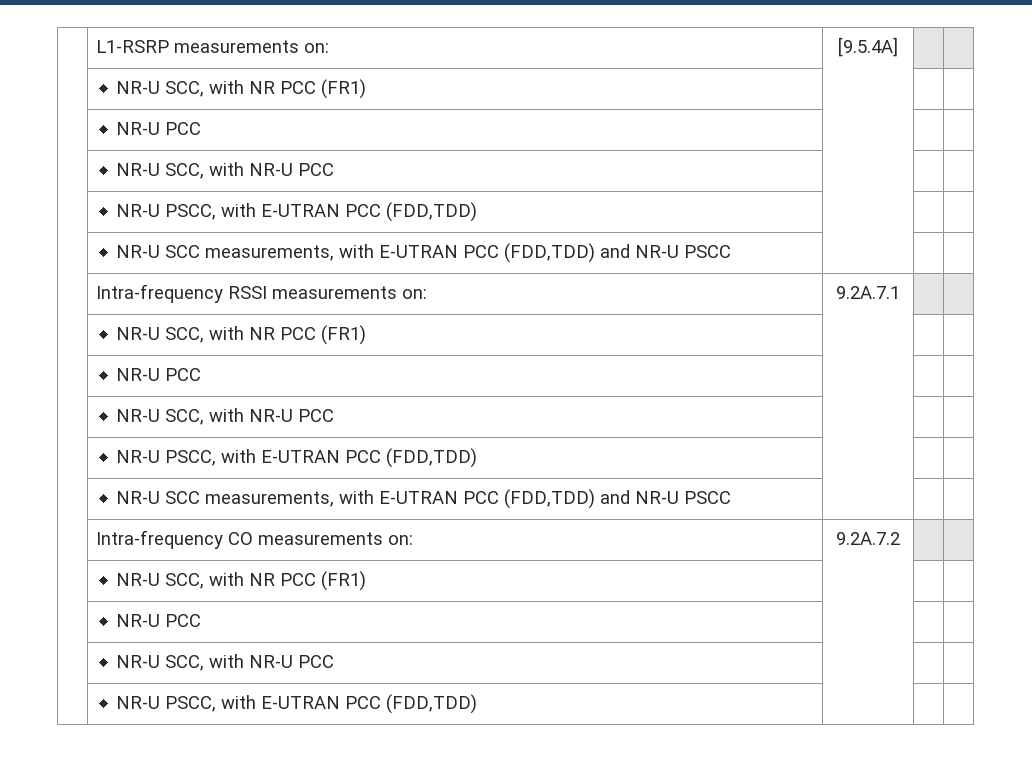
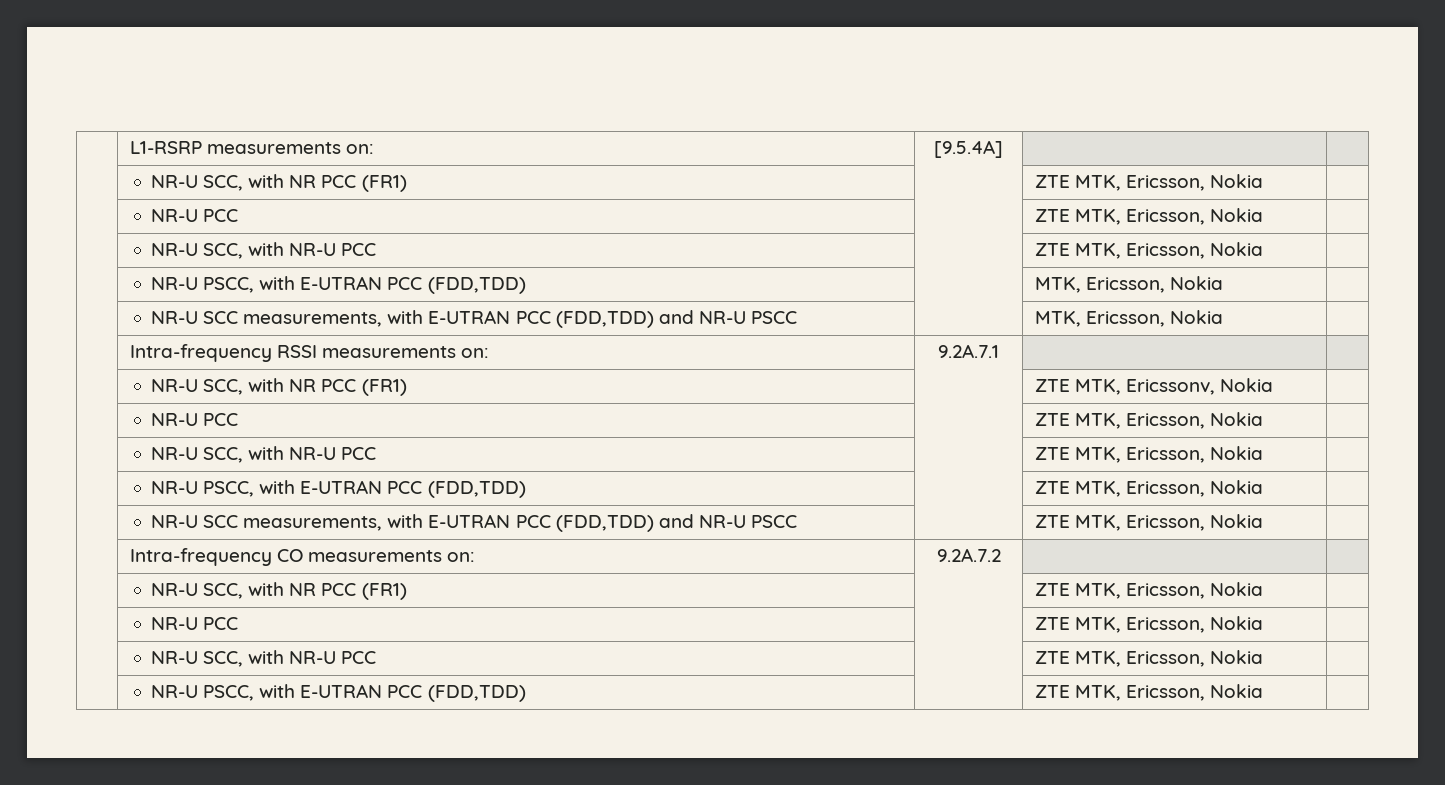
[116,122,202,135] [116,162,335,179] [116,202,478,222] | // | NR-U PCC | | | // | NR-U SCC, with NR-U PCC | | | // | NR-U PSCC, with E-UTRAN PCC (FDD,TDD) | | -> [1034,174,1264,191] [150,209,239,222] [1034,208,1264,225] [150,242,377,259] [1034,242,1264,259] [150,276,526,294] [1034,276,1224,293] ZTE MTK, Ericsson, Nokia | // | NR-U PCC | | ZTE MTK, Ericsson, Nokia | // | NR-U SCC, with NR-U PCC | | ZTE MTK, Ericsson, Nokia | // | NR-U PSCC, with E-UTRAN PCC (FDD,TDD) | | MTK, Ericsson, Nokia
(732, 251) none -> [1034,310,1224,327] MTK, Ericsson, Nokia
[116,368,202,381] [116,408,335,425] [116,448,478,468] | // | NR-U PCC | | | // | NR-U SCC, with NR-U PCC | | | // | NR-U PSCC, with E-UTRAN PCC (FDD,TDD) | | -> [1034,378,1274,395] [150,413,239,426] [1034,412,1264,429] [150,446,377,463] [1034,446,1264,463] [150,480,526,498] [1034,480,1264,497] ZTE MTK, Ericssonv, Nokia | // | NR-U PCC | | ZTE MTK, Ericsson, Nokia | // | NR-U SCC, with NR-U PCC | | ZTE MTK, Ericsson, Nokia | // | NR-U PSCC, with E-UTRAN PCC (FDD,TDD) | | ZTE MTK, Ericsson, Nokia
(732, 497) none -> [1034,514,1264,531] ZTE MTK, Ericsson, Nokia
[116,614,202,627] [116,654,335,671] [116,694,478,714] | // | NR-U PCC | | | // | NR-U SCC, with NR-U PCC | | | // | NR-U PSCC, with E-UTRAN PCC (FDD,TDD) | | -> [1034,582,1264,599] [150,617,239,630] [1034,616,1264,633] [150,650,377,667] [1034,650,1264,667] [150,684,526,702] [1034,684,1264,701] ZTE MTK, Ericsson, Nokia | // | NR-U PCC | | ZTE MTK, Ericsson, Nokia | // | NR-U SCC, with NR-U PCC | | ZTE MTK, Ericsson, Nokia | // | NR-U PSCC, with E-UTRAN PCC (FDD,TDD) | | ZTE MTK, Ericsson, Nokia

